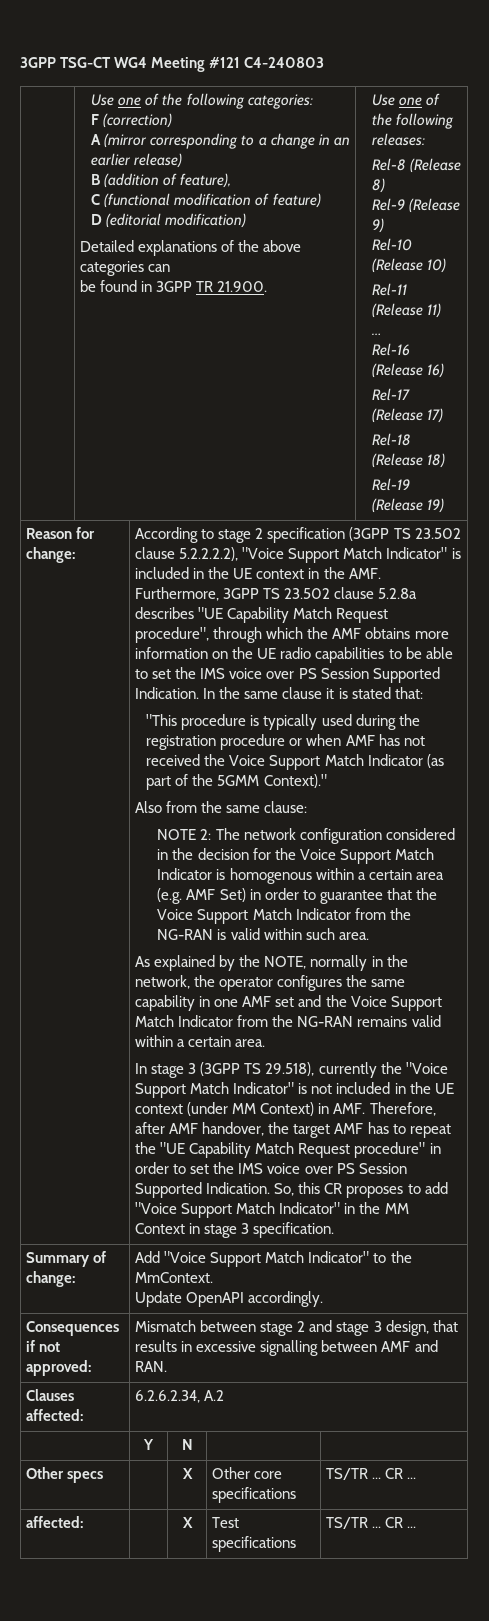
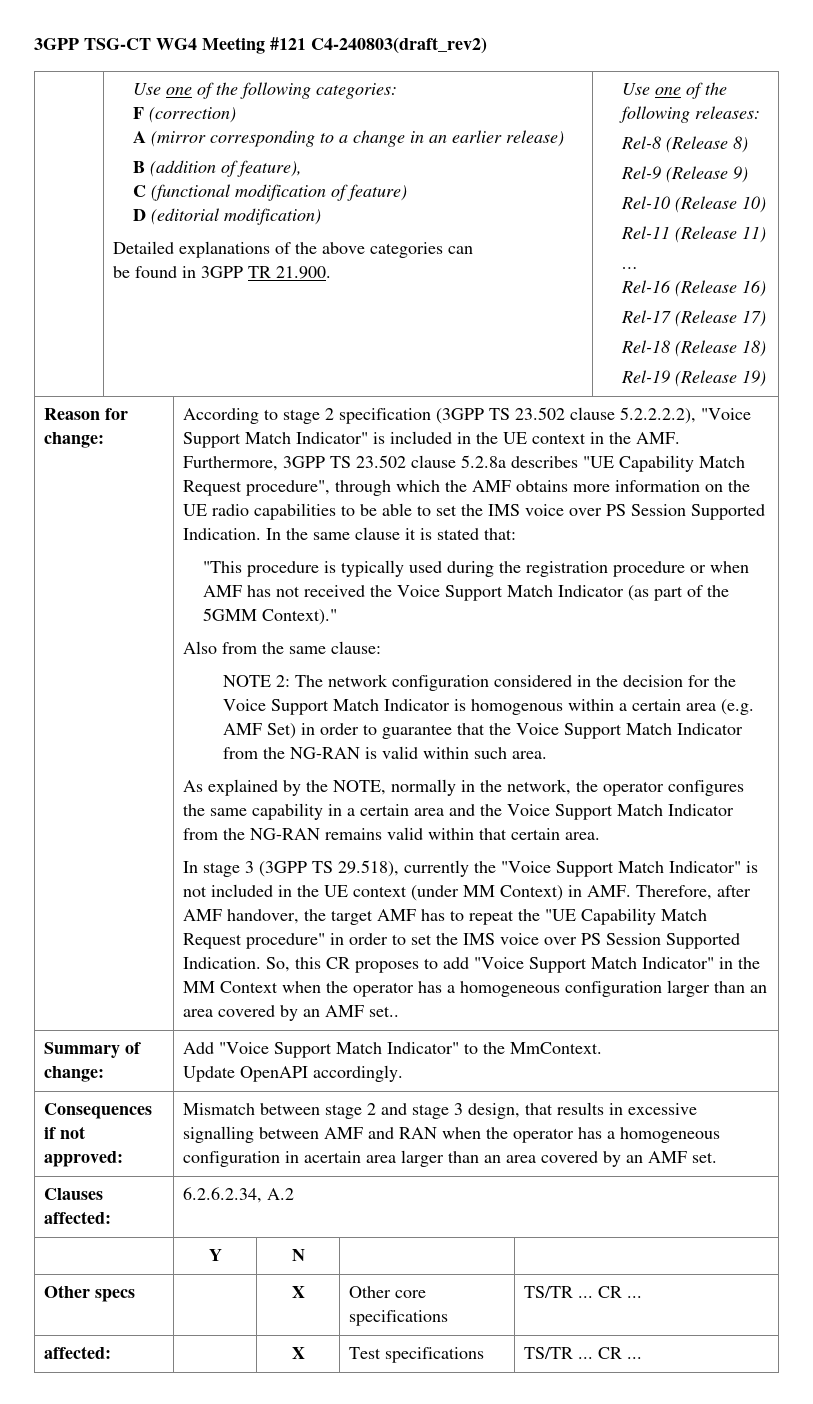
[244,57,325,68] C4-240803 -> [311,37,487,54] C4-240803(draft_rev2)
[214,996,295,1007] one AMF set -> [346,804,444,816] a certain area
[177,1039,186,1047] a -> [478,828,507,840] that
[189,1222,335,1238] in stage 3 specification. -> [281,980,767,997] [182,1005,399,1021] when the operator has a homogeneous configuration larger than an area covered by an AMF set..
[135,1361,168,1372] RAN. -> [398,1127,720,1143] [182,1150,717,1167] RAN when the operator has a homogeneous configuration in acertain area larger than an area covered by an AMF set.

